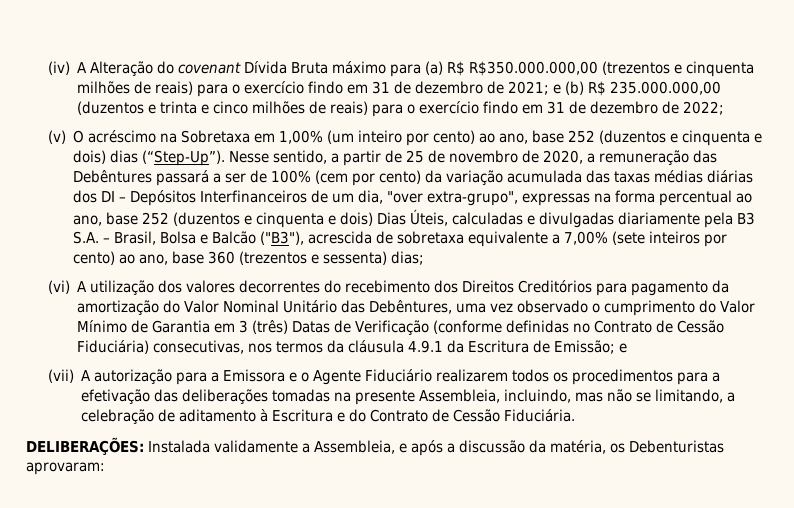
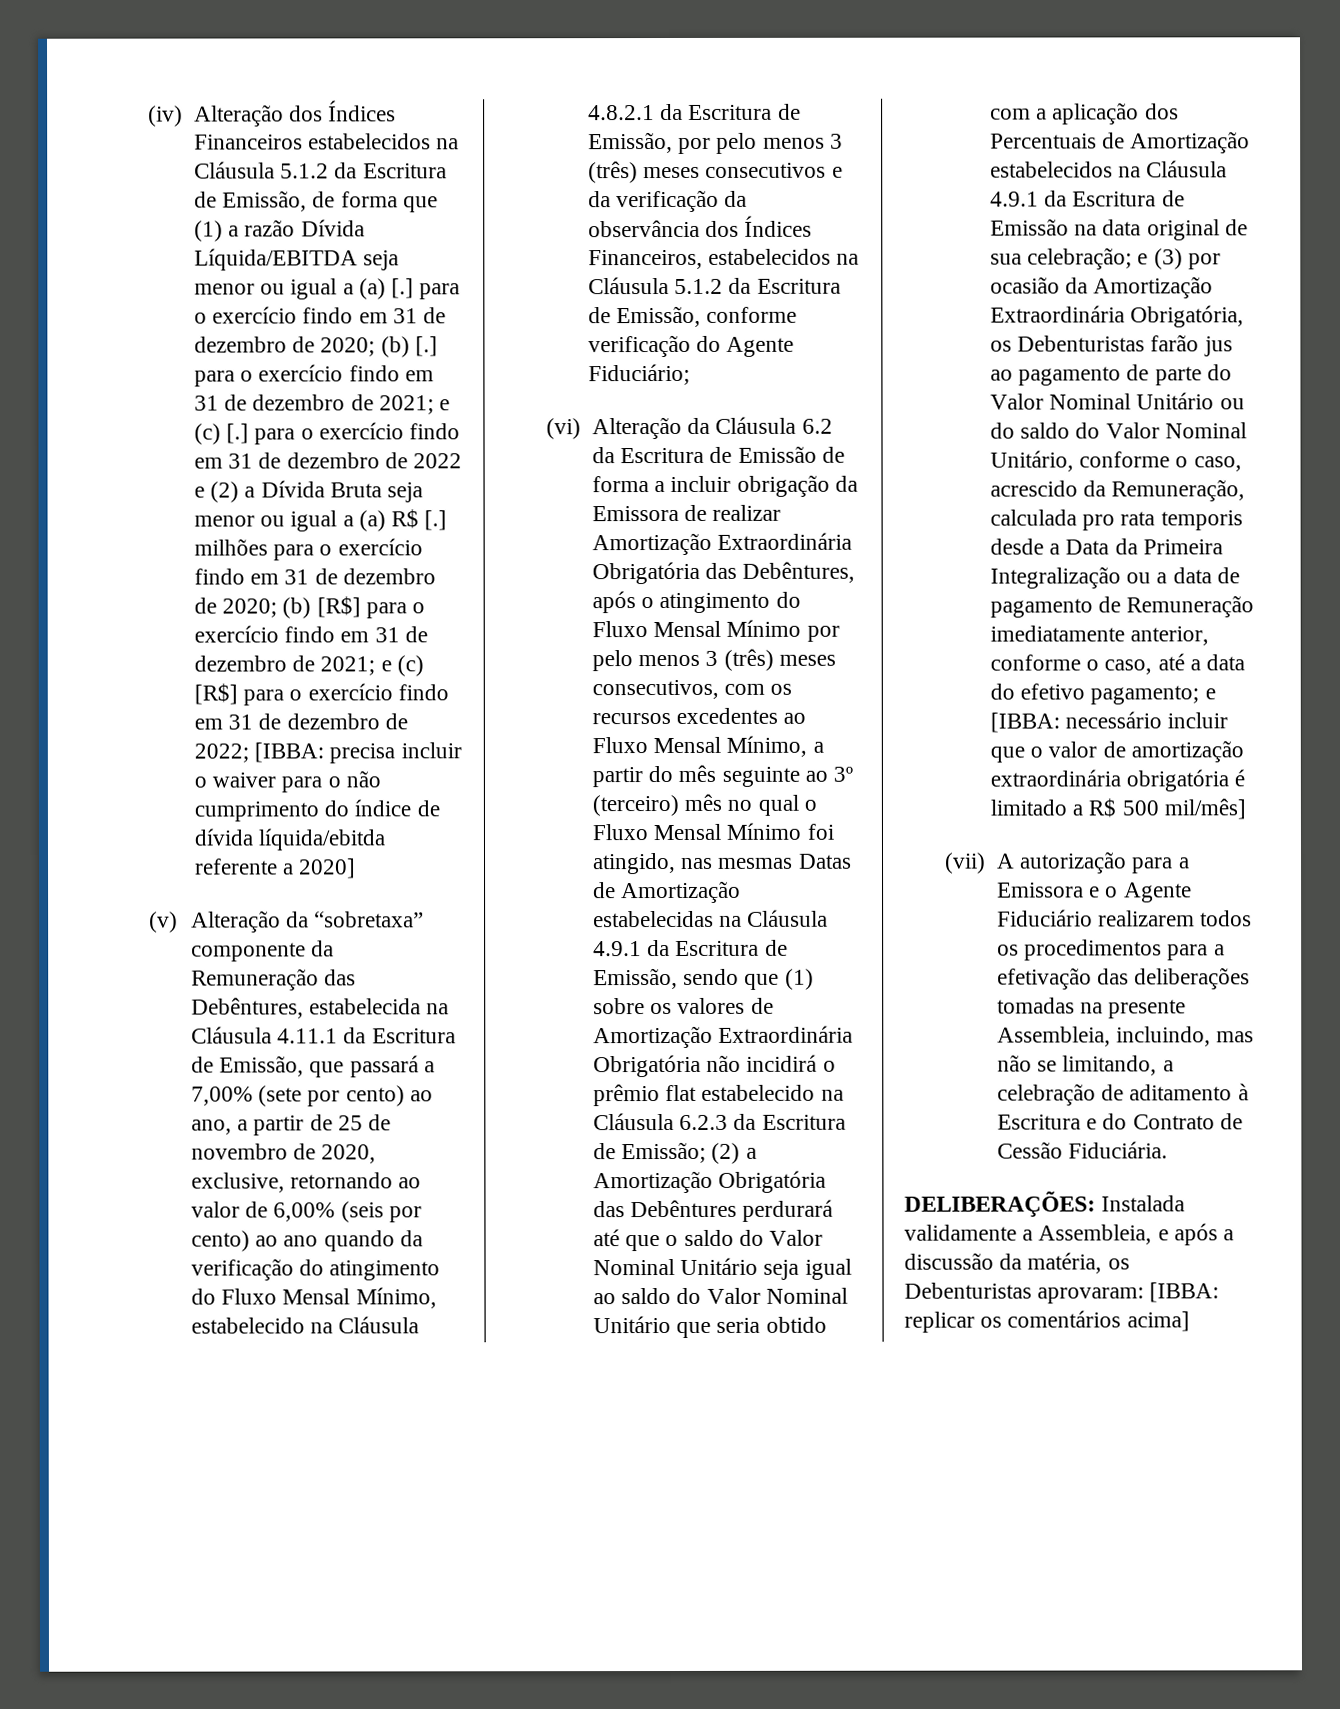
[76,61,754,77] [76,81,193,95] A Alteração do covenant Dívida Bruta máximo para (a) R$ R$350.000.000,00 (trezentos e cinquenta milhões de reais) -> [193,100,397,127] [193,133,460,150] [193,161,447,179] [193,190,438,213] [193,219,365,242] [193,248,400,271] [193,278,461,300] [193,306,446,324] [193,336,438,358] Alteração dos Índices Financeiros estabelecidos na Cláusula 5.1.2 da Escritura de Emissão, de forma que (1) a razão Dívida Líquida/EBITDA seja menor ou igual a (a) [.] para o exercício findo em 31 de dezembro de 2020; (b) [.]
[564,81,721,96] [76,101,368,115] (b) R$ 235.000.000,00 (duzentos e trinta e cinco milhões de reais) -> [193,422,460,445] [193,452,462,469] [193,480,423,503] [193,509,448,532] [193,538,423,561] [193,568,436,585] [193,596,425,619] [193,625,428,643] [193,655,424,677] [193,683,238,705] (c) [.] para o exercício findo em 31 de dezembro de 2022 e (2) a Dívida Bruta seja menor ou igual a (a) R$ [.] milhões para o exercício findo em 31 de dezembro de 2020; (b) [R$] para o exercício findo em 31 de dezembro de 2021; e (c) [R$]
[47,130,762,146] [72,150,327,166] // (v) O acréscimo na Sobretaxa em 1,00% (um inteiro por cento) ao ano, base 252 (duzentos e cinquenta e dois) dias (“Step-Up”). Nesse sentido, -> [254,742,462,764] [193,770,381,793] [193,799,440,822] [193,828,386,851] [194,858,357,879] [149,910,425,933] [190,940,335,962] [190,968,357,991] [190,997,450,1019] [190,1026,456,1044] [190,1055,435,1078] [190,1085,433,1107] [190,1119,232,1135] [IBBA: precisa incluir o waiver para o não cumprimento do índice de dívida líquida/ebitda referente a 2020] // (v) Alteração da “sobretaxa” componente da Remuneração das Debêntures, estabelecida na Cláusula 4.11.1 da Escritura de Emissão, que passará a 7,00% (sete por cento) ao ano,
[586,150,717,165] [72,170,753,186] [72,190,752,206] [72,209,755,228] [72,231,727,247] [72,251,424,265] [47,280,729,296] [76,300,755,316] [76,320,724,335] [76,340,627,354] a remuneração das Debêntures passará a ser de 100% (cem por cento) da variação acumulada das taxas médias diárias dos DI – Depósitos Interfinanceiros de um dia, "over extra-grupo", expressas na forma percentual ao ano, base 252 (duzentos e cinquenta e dois) Dias Úteis, calculadas e divulgadas diariamente pela B3 S.A. – Brasil, Bolsa e Balcão ("B3"), acrescida de sobretaxa equivalente a 7,00% (sete inteiros por cento) ao ano, base 360 (trezentos e sessenta) dias; // (vi) A utilização dos valores decorrentes do recebimento dos Direitos Creditórios para pagamento da amortização do Valor Nominal Unitário das Debêntures, uma vez observado o cumprimento do Valor Mínimo de Garantia em 3 (três) Datas de Verificação (conforme definidas no Contrato de Cessão Fiduciária) consecutivas, nos termos da cláusula 4.9.1 da Escritura de Emissão; e -> [190,1172,422,1193] [190,1201,422,1223] [190,1230,423,1252] [190,1258,441,1281] [190,1287,437,1309] [190,1316,420,1334] [587,103,801,121] [587,131,843,154] [587,161,843,184] [587,189,748,213] [587,215,813,238] [587,248,860,270] [587,277,841,295] [587,305,798,328] [587,334,795,358] [587,363,690,386] [546,416,833,440] [591,445,845,464] [591,474,858,497] [591,504,782,522] [591,532,853,556] [591,561,856,585] [591,591,801,614] [591,619,840,642] [591,648,836,672] [591,679,793,700] [591,707,807,725] [591,735,824,757] [591,764,853,788] [591,793,817,817] [591,822,834,841] [591,852,852,875] [592,880,742,904] [592,909,829,928] [592,939,788,957] [592,967,814,990] [592,997,774,1015] [592,1025,854,1049] [592,1054,836,1078] [592,1084,844,1107] [592,1112,846,1131] [592,1141,757,1164] [592,1170,827,1194] [592,1199,834,1222] [592,1229,823,1252] [592,1257,852,1280] [592,1287,848,1305] [592,1315,827,1338] [989,102,1179,125] [989,131,1251,154] [989,160,1228,178] [989,190,1185,207] [989,218,1248,241] [989,247,1221,270] [989,276,1214,299] [989,305,1245,328] [989,334,1233,357] [989,364,1232,386] [989,392,1245,410] [989,422,1247,439] [989,450,1242,472] [989,479,1246,502] [989,509,1243,531] [989,538,1223,555] [989,566,1240,589] [989,595,1255,618] [989,625,1210,646] [989,653,1245,675] [989,683,1216,705] [989,711,1229,733] [989,740,1244,763] [989,769,1246,792] [989,798,1246,820] exclusive, retornando ao valor de 6,00% (seis por cento) ao ano quando da verificação do atingimento do Fluxo Mensal Mínimo, estabelecido na Cláusula 4.8.2.1 da Escritura de Emissão, por pelo menos 3 (três) meses consecutivos e da verificação da observância dos Índices Financeiros, estabelecidos na Cláusula 5.1.2 da Escritura de Emissão, conforme verificação do Agente Fiduciário; // (vi) Alteração da Cláusula 6.2 da Escritura de Emissão de forma a incluir obrigação da Emissora de realizar Amortização Extraordinária Obrigatória das Debêntures, após o atingimento do Fluxo Mensal Mínimo por pelo menos 3 (três) meses consecutivos, com os recursos excedentes ao Fluxo Mensal Mínimo, a partir do mês seguinte ao 3º (terceiro) mês no qual o Fluxo Mensal Mínimo foi atingido, nas mesmas Datas de Amortização estabelecidas na Cláusula 4.9.1 da Escritura de Emissão, sendo que (1) sobre os valores de Amortização Extraordinária Obrigatória não incidirá o prêmio flat estabelecido na Cláusula 6.2.3 da Escritura de Emissão; (2) a Amortização Obrigatória das Debêntures perdurará até que o saldo do Valor Nominal Unitário seja igual ao saldo do Valor Nominal Unitário que seria obtido com a aplicação dos Percentuais de Amortização estabelecidos na Cláusula 4.9.1 da Escritura de Emissão na data original de sua celebração; e (3) por ocasião da Amortização Extraordinária Obrigatória, os Debenturistas farão jus ao pagamento de parte do Valor Nominal Unitário ou do saldo do Valor Nominal Unitário, conforme o caso, acrescido da Remuneração, calculada pro rata temporis desde a Data da Primeira Integralização ou a data de pagamento de Remuneração imediatamente anterior, conforme o caso, até a data do efetivo pagamento; e [IBBA: necessário incluir que o valor de amortização extraordinária obrigatória é limitado a R$ 500 mil/mês]
(105, 468) none -> [1149,1282,1220,1303] [904,1310,1190,1333] [IBBA: replicar os comentários acima]

